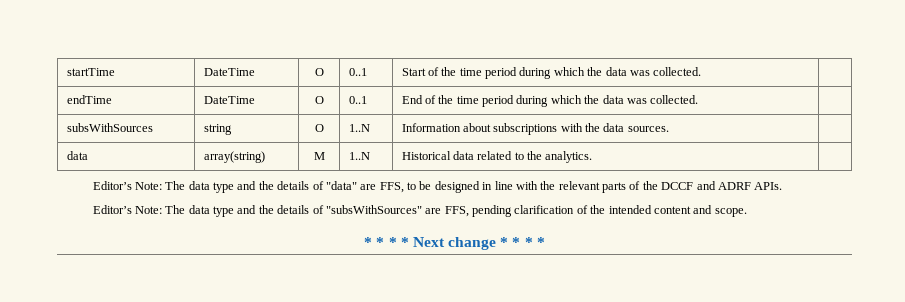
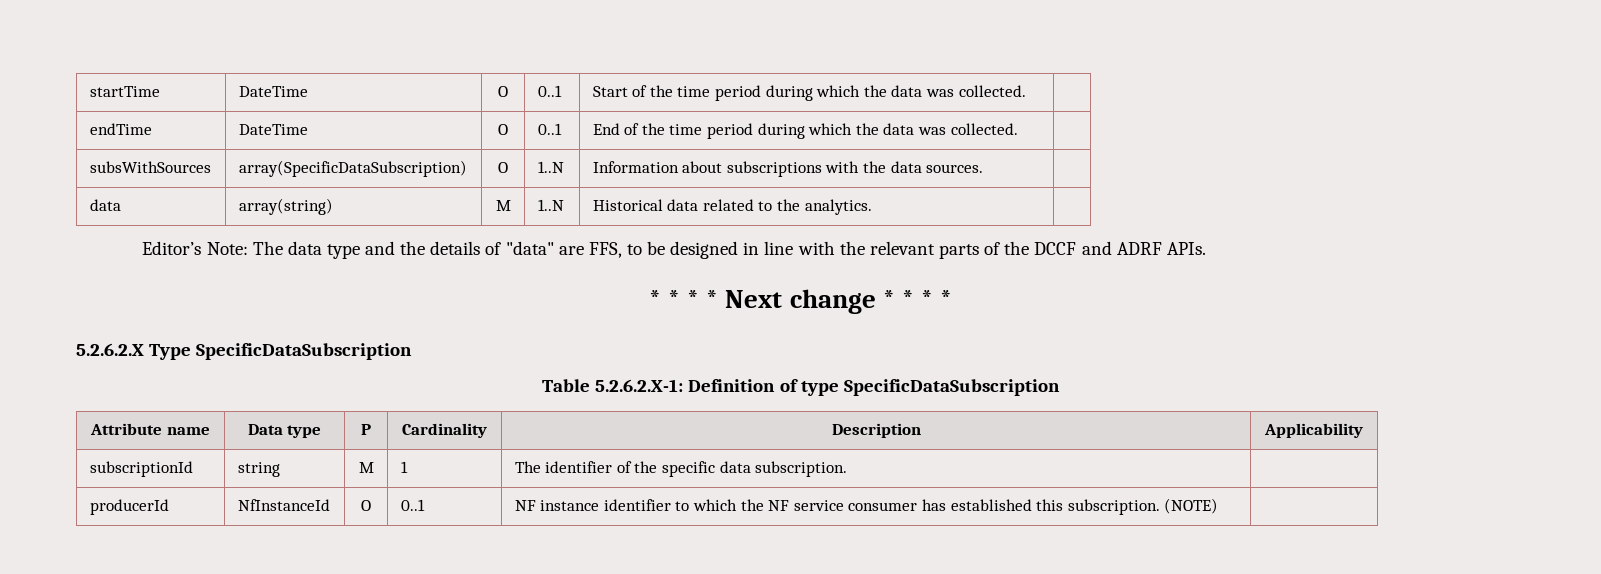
[203,124,232,135] string -> [238,160,467,177] array(SpecificDataSubscription)
[92,205,747,217] // Editor’s Note: The data type and the details of "subsWithSources" are FFS, pending clarification of the intended content and scope. -> (1206, 248) none
(545, 242) none -> [76,343,413,360] [542,379,1060,396] [90,423,210,435] [247,424,322,438] [361,424,371,435] [402,423,487,438] [831,423,921,438] [1264,423,1363,438] [89,461,193,477] [237,462,280,477] [358,462,374,473] [400,461,408,473] [514,461,848,477] [89,499,169,515] [237,499,330,511] [361,500,371,511] [400,499,425,511] [514,498,1219,515] // 5.2.6.2.X Type SpecificDataSubscription // Table 5.2.6.2.X-1: Definition of type SpecificDataSubscription // Attribute name | Data type | P | Cardinality | Description | Applicability // subscriptionId | string | M | 1 | The identifier of the specific data subscription. | // producerId | NfInstanceId | O | 0..1 | NF instance identifier to which the NF service consumer has established this subscription. (NOTE) |

